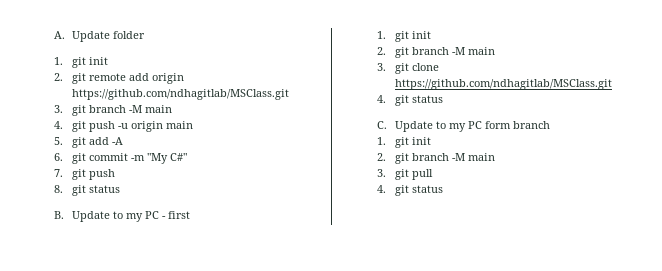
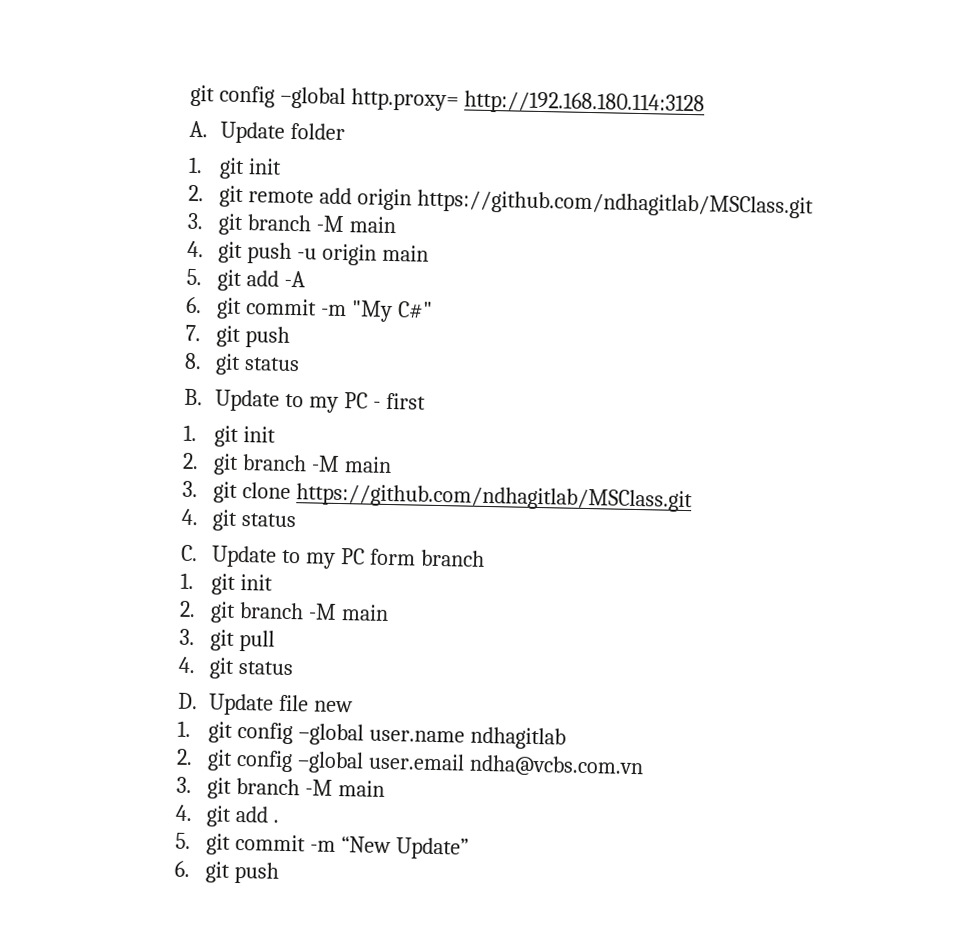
(54, 35) none -> [189,84,705,117] git config –global http.proxy= http://192.168.180.114:3128 //
(444, 189) none -> [177,692,354,716] [176,720,566,750] [175,748,644,779] [175,776,386,799] [174,804,280,827] [174,832,469,860] [173,860,280,884] // D. Update file new // 1. git config –global user.name ndhagitlab // 2. git config –global user.email ndha@vcbs.com.vn // 3. git branch -M main // 4. git add . // 5. git commit -m “New Update” // 6. git push

